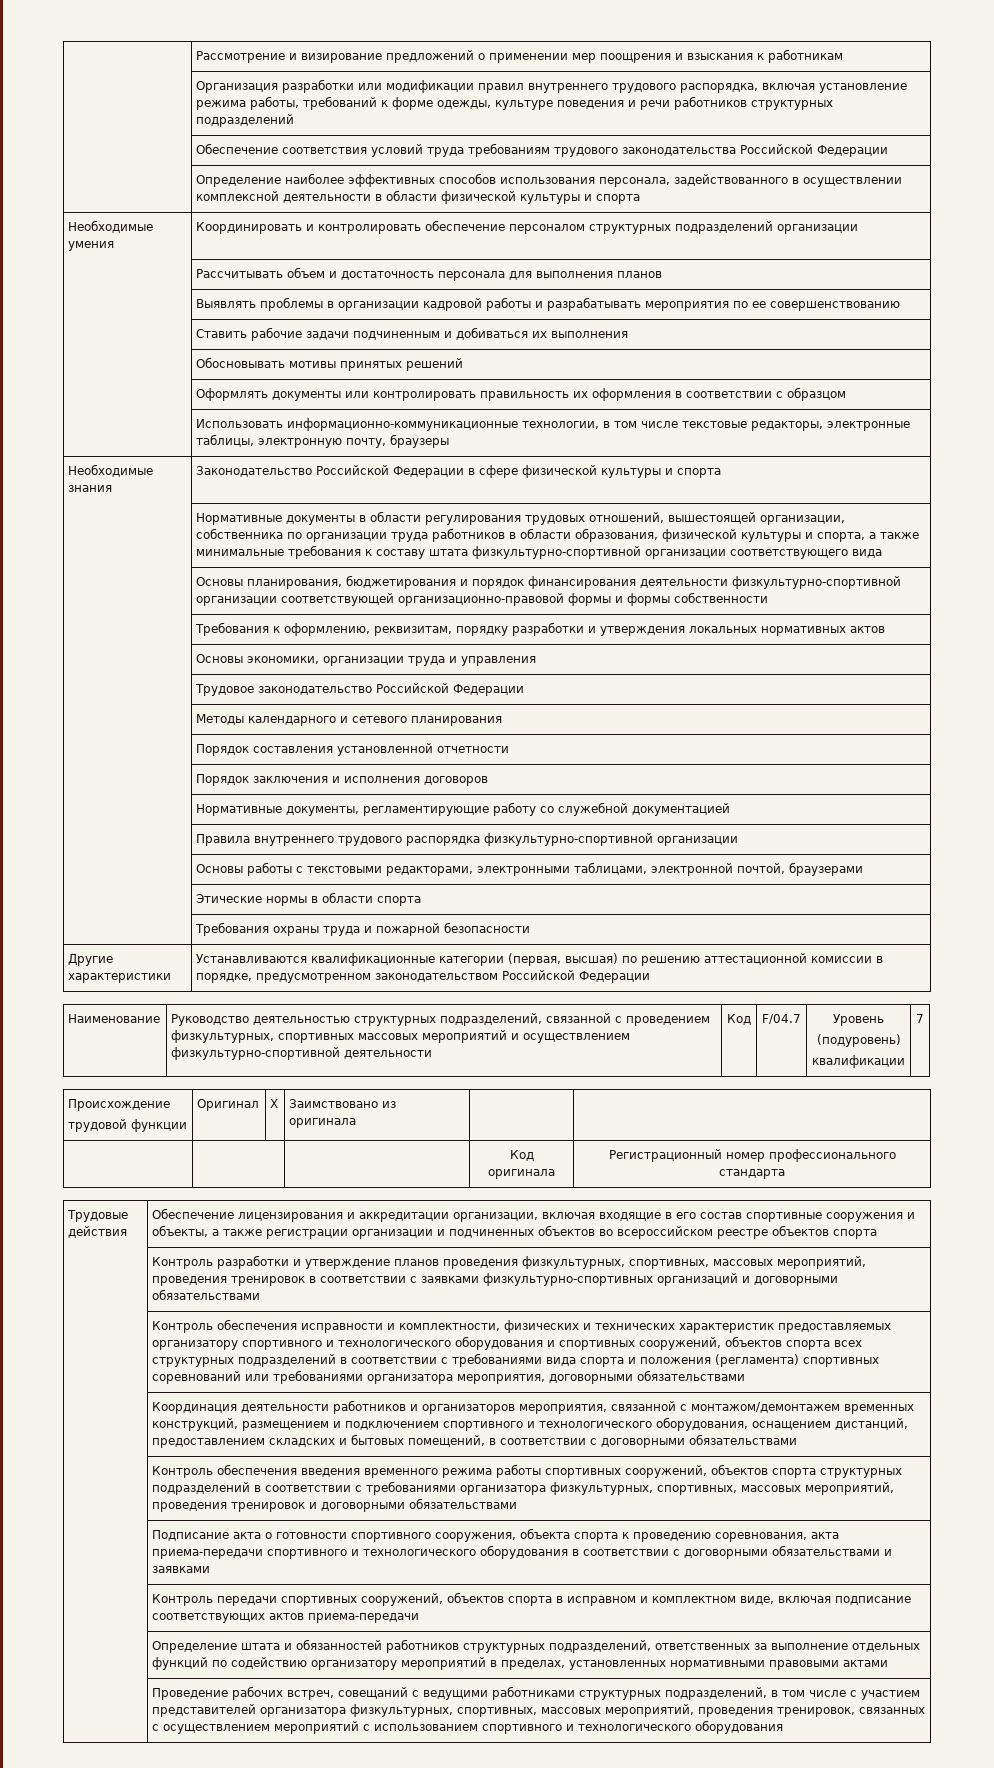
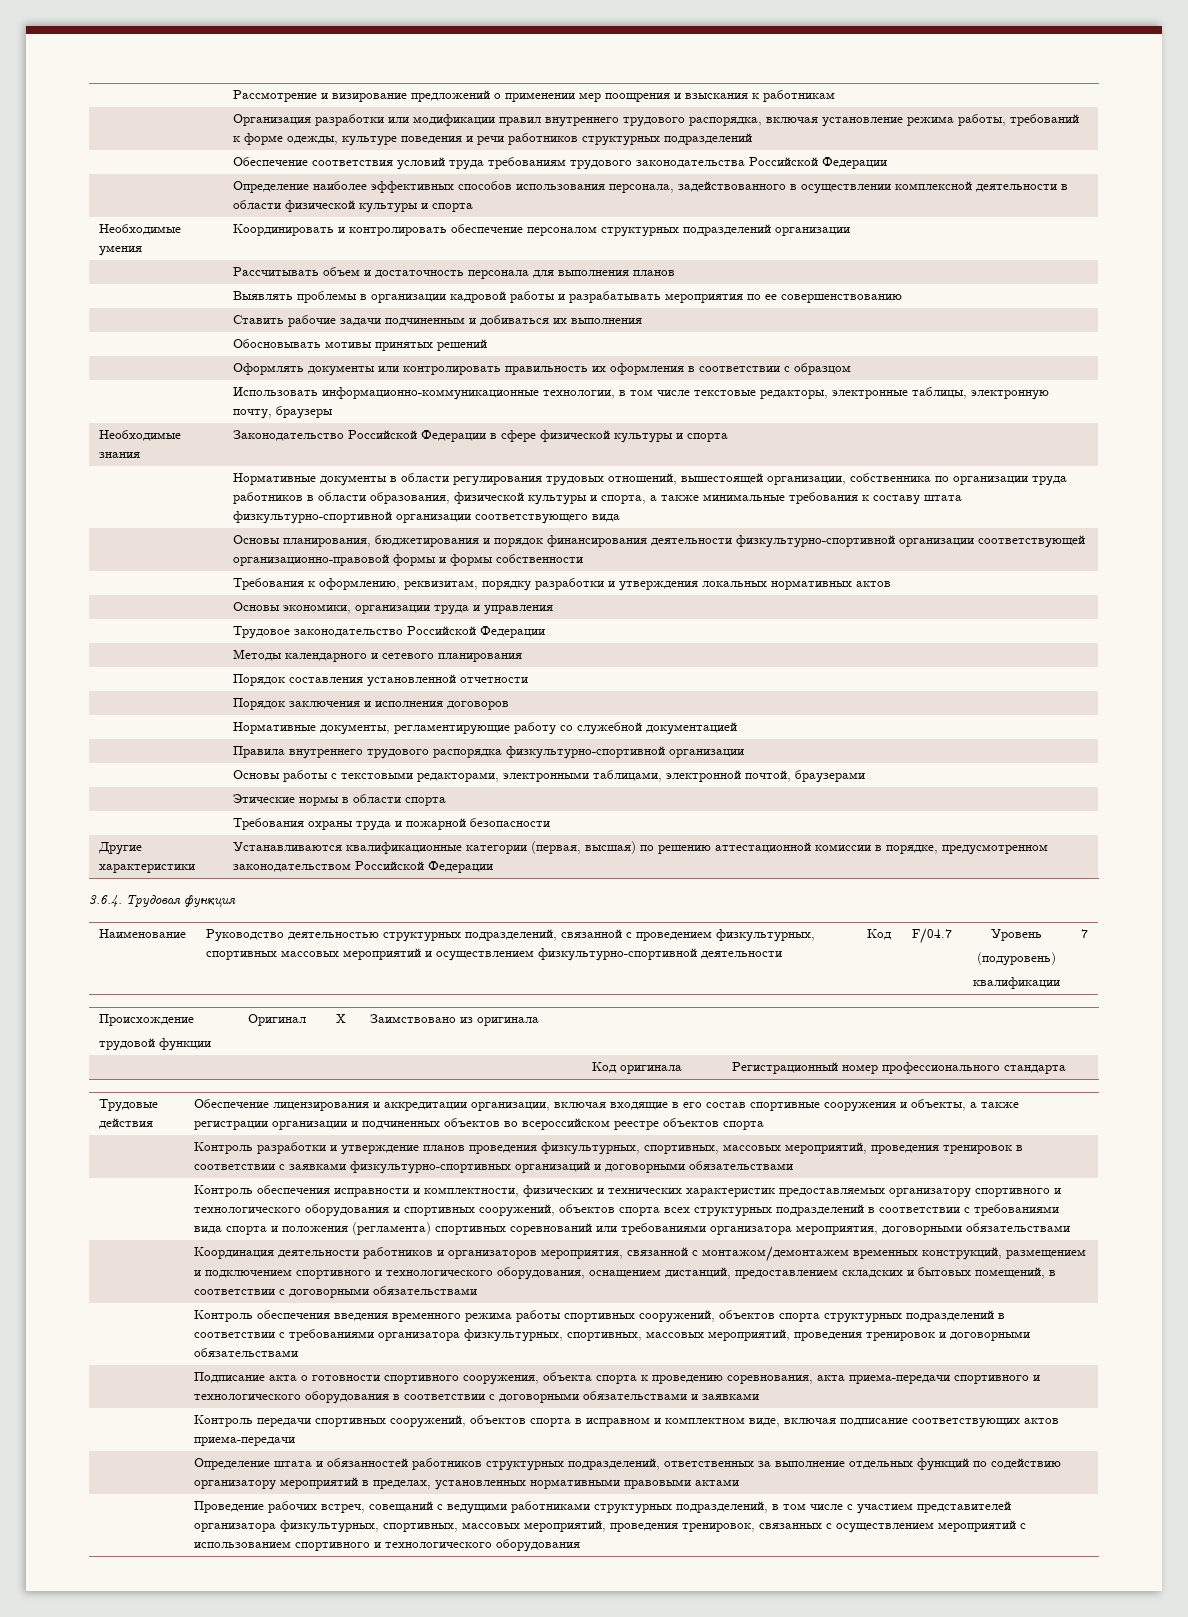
(651, 977) none -> [89,895,236,907] // 3.6.4. Трудовая функция

